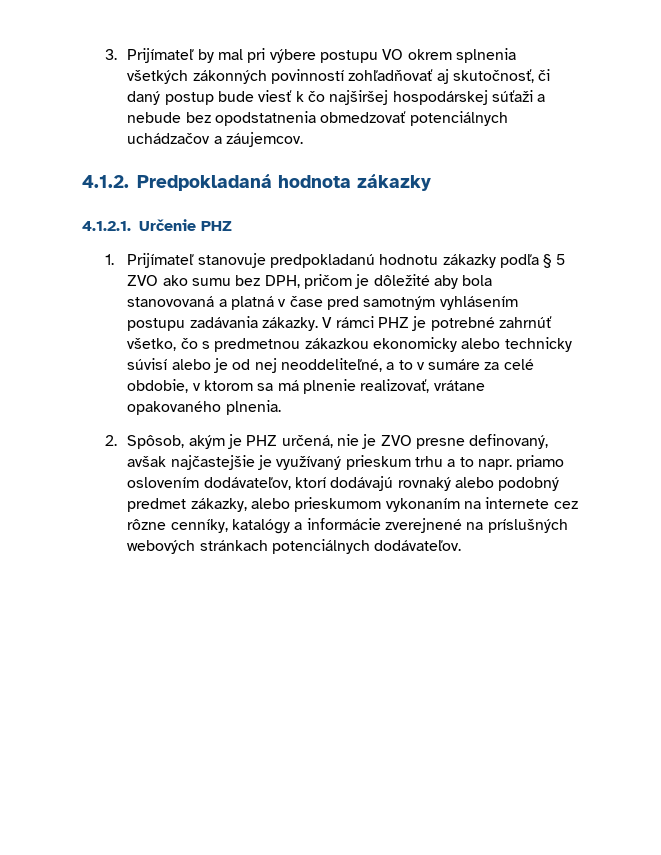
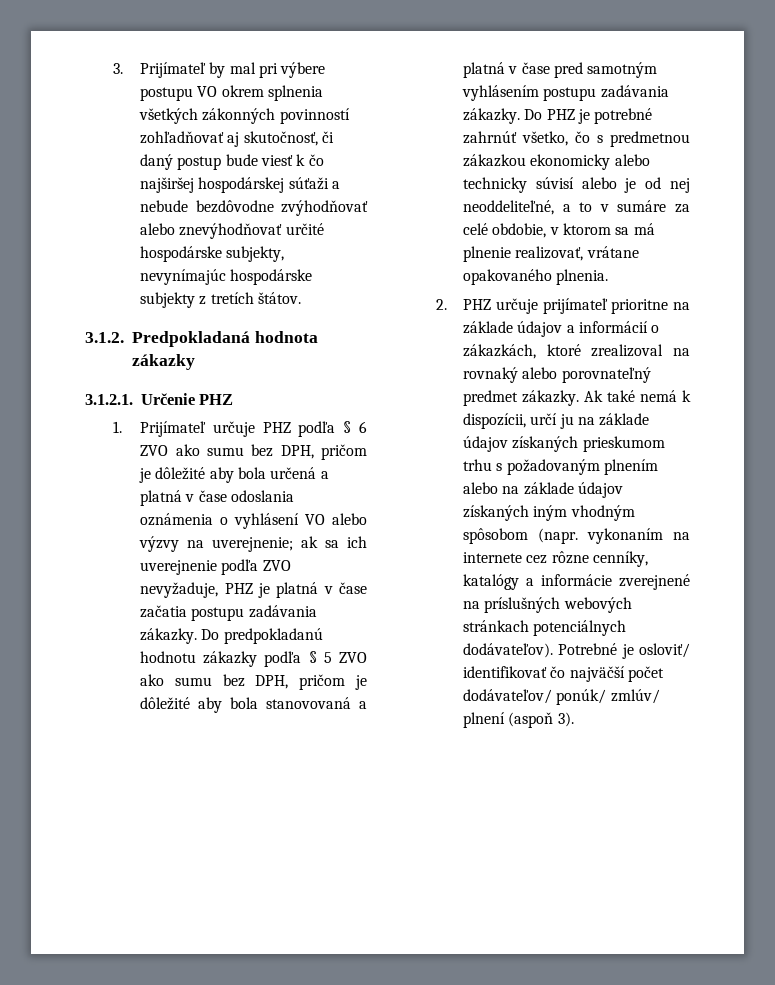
[185,111,508,126] [127,132,303,147] [82,175,129,188] bez opodstatnenia obmedzovať potenciálnych uchádzačov a záujemcov. // 4.1.2. -> [195,200,368,216] [140,223,324,239] [140,246,285,262] [140,269,313,285] [140,292,302,308] [85,332,124,343] bezdôvodne zvýhodňovať alebo znevýhodňovať určité hospodárske subjekty, nevynímajúc hospodárske subjekty z tretích štátov. // 3.1.2.
[82,221,131,231] 4.1.2.1. -> [85,394,133,405] 3.1.2.1.
[197,253,266,268] stanovuje -> [212,421,367,437] [140,444,367,460] [139,467,329,483] [140,490,295,506] [140,513,367,529] [139,536,367,552] [140,559,291,575] [140,582,367,598] [140,605,317,621] [140,628,220,644] určuje PHZ podľa § 6 ZVO ako sumu bez DPH, pričom je dôležité aby bola určená a platná v čase odoslania oznámenia o vyhlásení VO alebo výzvy na uverejnenie; ak sa ich uverejnenie podľa ZVO nevyžaduje, PHZ je platná v čase začatia postupu zadávania zákazky. Do
[322,316,374,328] V rámci -> [524,109,543,120] Do
[127,434,549,449] [127,455,565,470] [127,476,560,491] [127,497,382,512] Spôsob, akým je PHZ určená, nie je ZVO presne definovaný, avšak najčastejšie je využívaný prieskum trhu a to napr. priamo oslovením dodávateľov, ktorí dodávajú rovnaký alebo podobný predmet zákazky, alebo prieskumom -> [463,298,690,314] [463,321,660,337] [463,344,690,359] [463,367,651,383] [463,390,691,406] [463,413,650,429] [463,436,665,452] [463,459,659,475] [463,482,624,498] [463,505,635,521] [463,528,579,544] PHZ určuje prijímateľ prioritne na základe údajov a informácií o zákazkách, ktoré zrealizoval na rovnaký alebo porovnateľný predmet zákazky. Ak také nemá k dispozícii, určí ju na základe údajov získaných prieskumom trhu s požadovaným plnením alebo na základe údajov získaných iným vhodným spôsobom (napr.
[374,540,462,551] dodávateľov. -> [463,643,690,659] [463,666,665,682] [463,689,660,705] [463,712,574,728] dodávateľov). Potrebné je osloviť/ identifikovať čo najväčší počet dodávateľov/ ponúk/ zmlúv/ plnení (aspoň 3).

